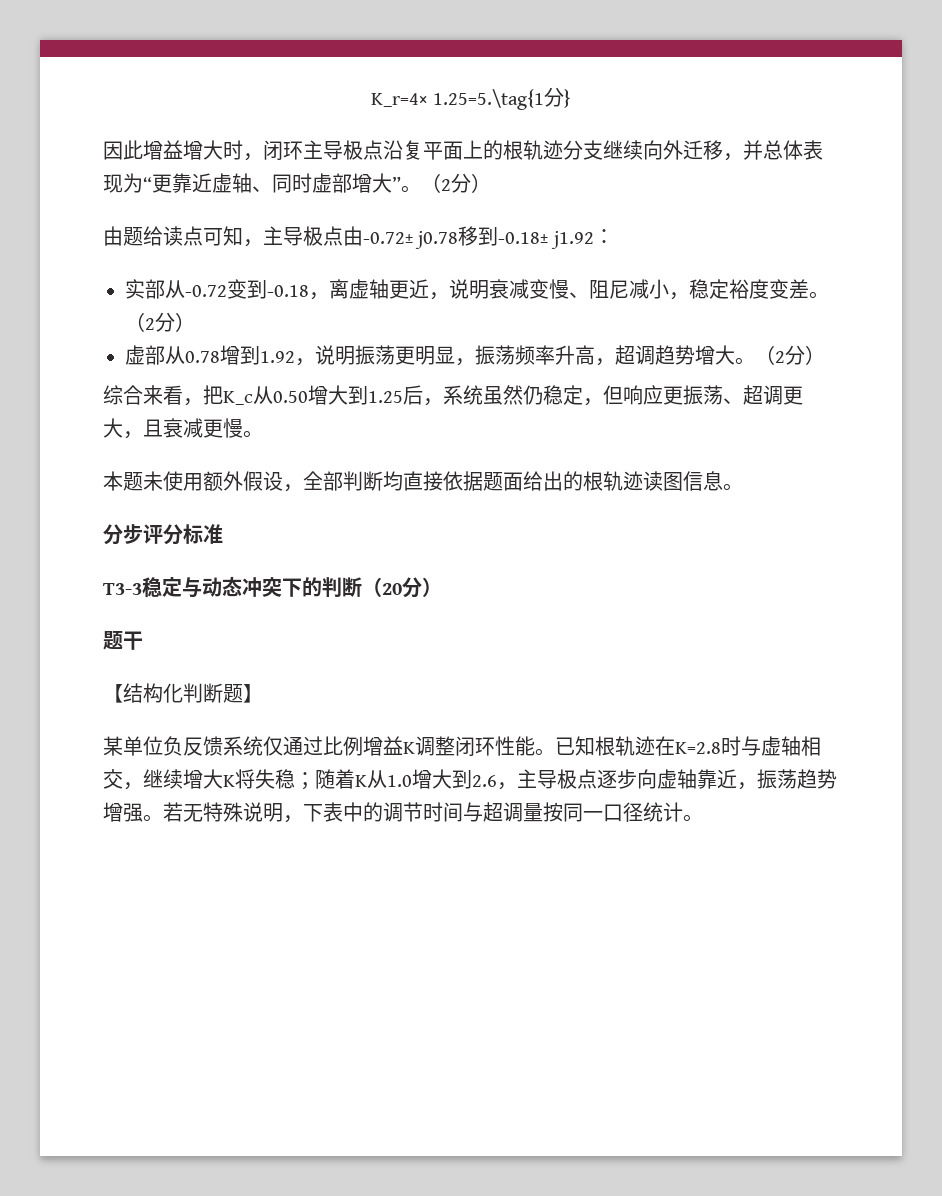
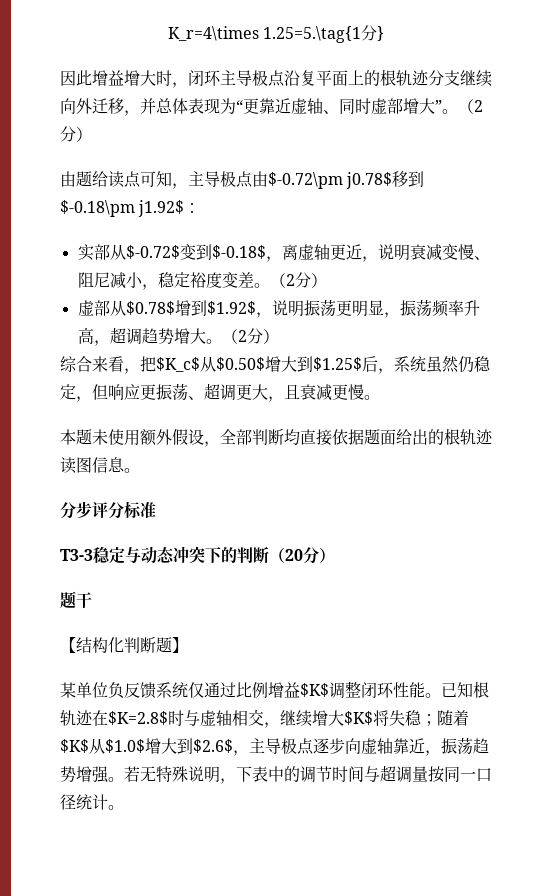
[371,93,428,107] K_r=4× -> [167,26,259,41] K_r=4\times
[363,226,594,249] -0.72± j0.78移到-0.18± j1.92 -> [268,171,425,189] [60,200,185,217] $-0.72\pm j0.78$移到$-0.18\pm j1.92$
[185,279,309,299] -0.72变到-0.18 -> [125,244,266,260] $-0.72$变到$-0.18$
[185,345,295,365] 0.78增到1.92 -> [125,300,256,316] $0.78$增到$1.92$
[223,385,403,405] K_c从0.50增大到1.25 -> [156,356,362,372] $K_c$从$0.50$增大到$1.25$
[403,742,415,754] K -> [300,683,329,697] $K$
[675,742,721,754] K=2.8 -> [108,711,168,725] $K=2.8$
[223,775,235,787] K -> [344,711,373,725] $K$
[355,769,497,789] K从1.0增大到2.6 -> [60,738,233,754] $K$从$1.0$增大到$2.6$

